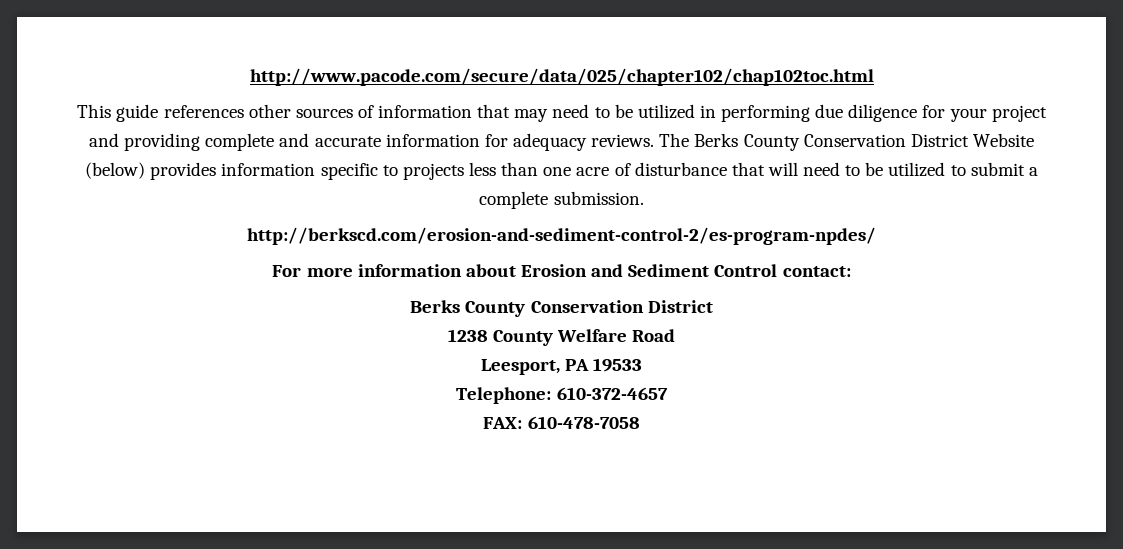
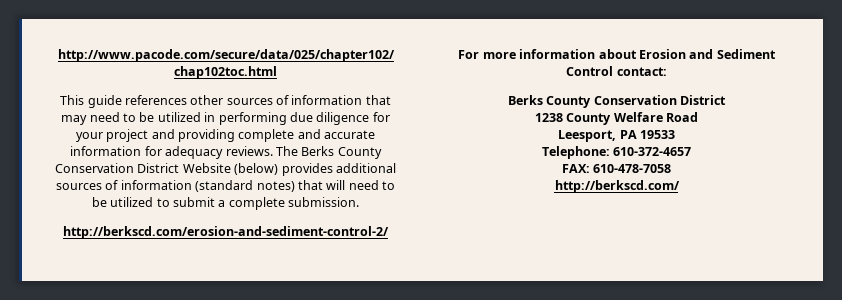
[221,162,727,180] information specific to projects less than one acre of disturbance -> [335,163,396,173] [56,180,295,192] additional sources of information (standard notes)
[247,227,876,245] http://berkscd.com/erosion-and-sediment-control-2/es-program-npdes/ -> [63,226,389,239] http://berkscd.com/erosion-and-sediment-control-2/
(640, 422) none -> [554,180,680,193] // http://berkscd.com/

